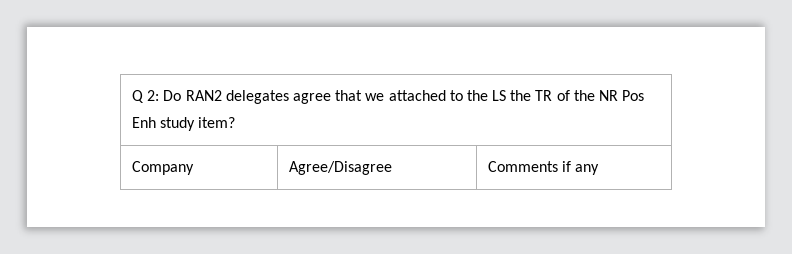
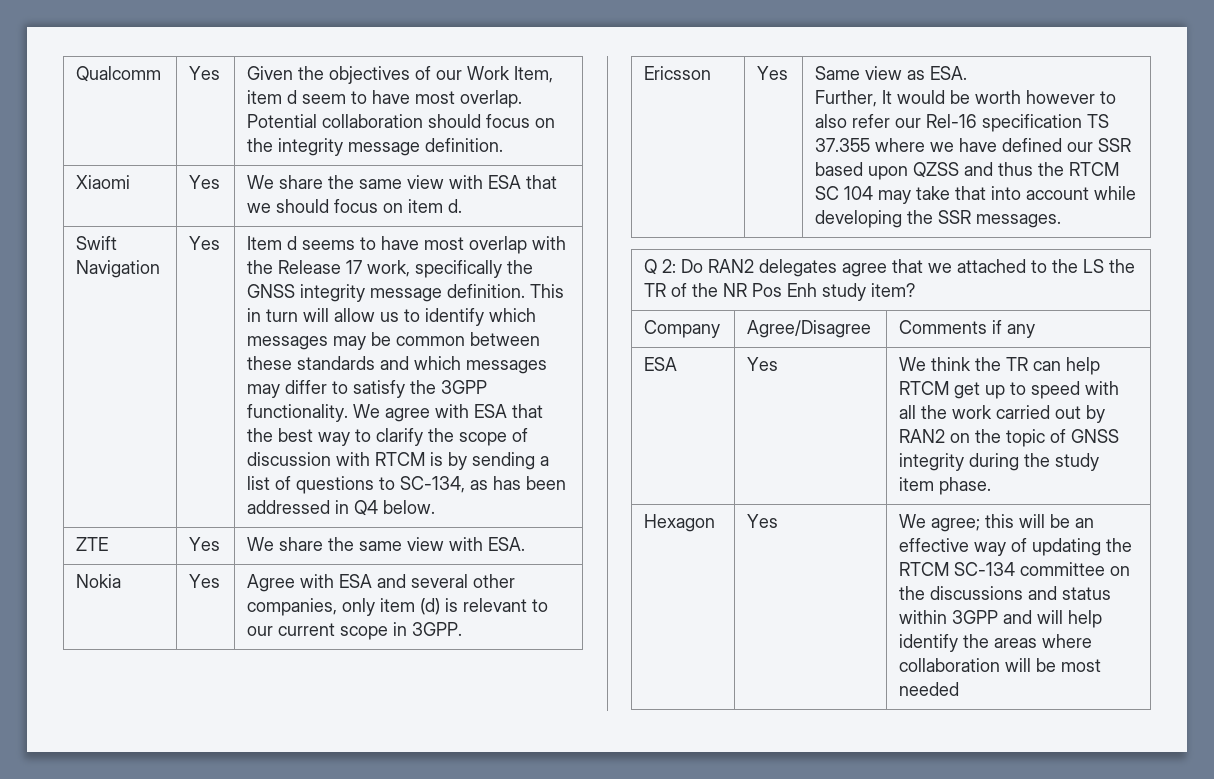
(132, 96) none -> [76,66,162,82] [189,66,221,80] [247,66,554,84] [247,90,523,108] [247,114,556,128] [247,138,504,156] [76,175,131,189] [189,175,221,189] [247,175,558,189] [247,199,463,213] [76,236,118,250] [76,260,161,278] [189,236,221,250] [247,236,567,254] [247,260,534,278] [247,284,565,302] [247,308,537,326] [247,332,541,350] [247,356,548,374] [247,380,488,398] [247,404,544,422] [247,428,529,446] [247,452,550,470] [247,476,567,494] [247,500,436,516] [76,537,109,551] [189,537,221,551] [247,537,526,551] [76,574,122,588] [189,574,221,588] [247,574,516,592] [247,598,549,616] [247,622,463,640] [644,66,712,80] [757,66,789,80] [815,66,968,80] [815,90,1117,107] [815,114,1110,132] [815,138,1132,152] [815,162,1120,180] [815,186,1137,204] [815,210,1062,228] Qualcomm | Yes | Given the objectives of our Work Item, item d seem to have most overlap. Potential collaboration should focus on the integrity message definition. // Xiaomi | Yes | We share the same view with ESA that we should focus on item d. // Swift Navigation | Yes | Item d seems to have most overlap with the Release 17 work, specifically the GNSS integrity message definition. This in turn will allow us to identify which messages may be common between these standards and which messages may differ to satisfy the 3GPP functionality. We agree with ESA that the best way to clarify the scope of discussion with RTCM is by sending a list of questions to SC-134, as has been addressed in Q4 below. // ZTE | Yes | We share the same view with ESA. // Nokia | Yes | Agree with ESA and several other companies, only item (d) is relevant to our current scope in 3GPP. // Ericsson | Yes | Same view as ESA. // Further, It would be worth however to also refer our Rel-16 specification TS 37.355 where we have defined our SSR based upon QZSS and thus the RTCM SC 104 may take that into account while developing the SSR messages. //
(600, 169) none -> [644,357,678,371] [747,357,779,371] [899,357,1101,375] [899,381,1120,399] [899,405,1106,423] [899,429,1120,447] [899,453,1100,471] [899,477,992,495] [644,514,716,532] [747,514,779,528] [899,514,1095,532] [899,538,1133,556] [899,562,1131,576] [899,586,1112,600] [899,610,1103,628] [899,634,1093,652] [899,658,1102,672] [899,682,960,696] // ESA | Yes | We think the TR can help RTCM get up to speed with all the work carried out by RAN2 on the topic of GNSS integrity during the study item phase. // Hexagon | Yes | We agree; this will be an effective way of updating the RTCM SC-134 committee on the discussions and status within 3GPP and will help identify the areas where collaboration will be most needed

